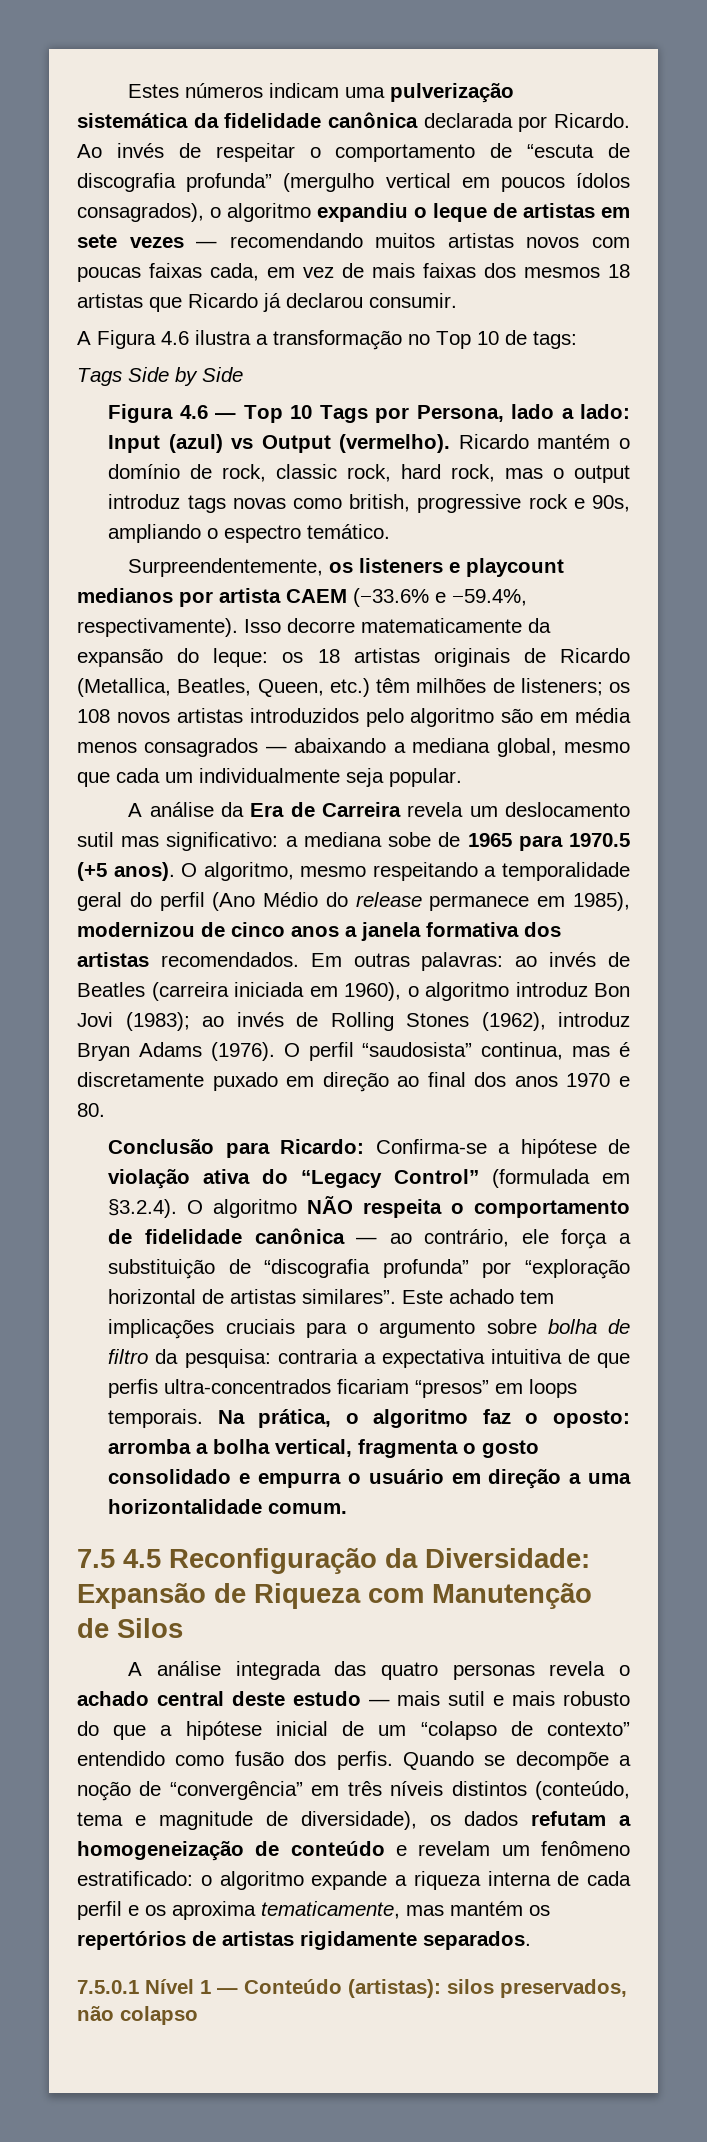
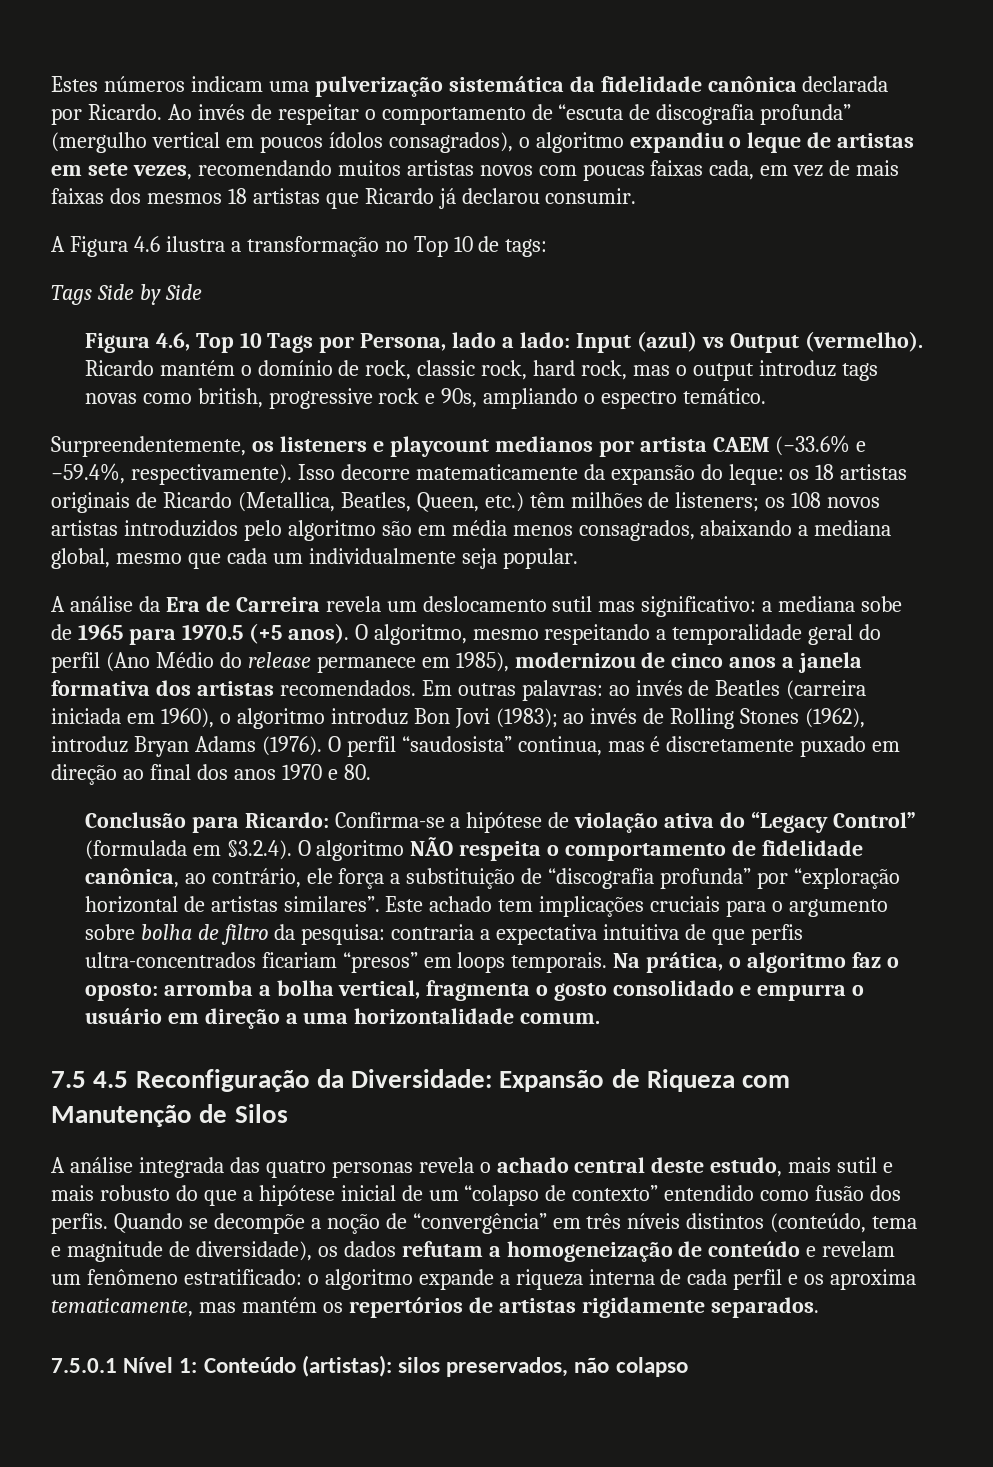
[129,237,218,248] vezes — -> [132,165,192,180] vezes,
[179,405,237,419] 4.6 — -> [155,332,190,351] 4.6,
[144,738,287,757] consagrados — -> [578,520,695,541] consagrados,
[254,1228,378,1244] canônica — -> [84,868,179,888] canônica,
[292,1691,390,1706] estudo — -> [710,1157,783,1177] estudo,
[200,1980,238,1994] 1 — -> [179,1358,198,1373] 1:

